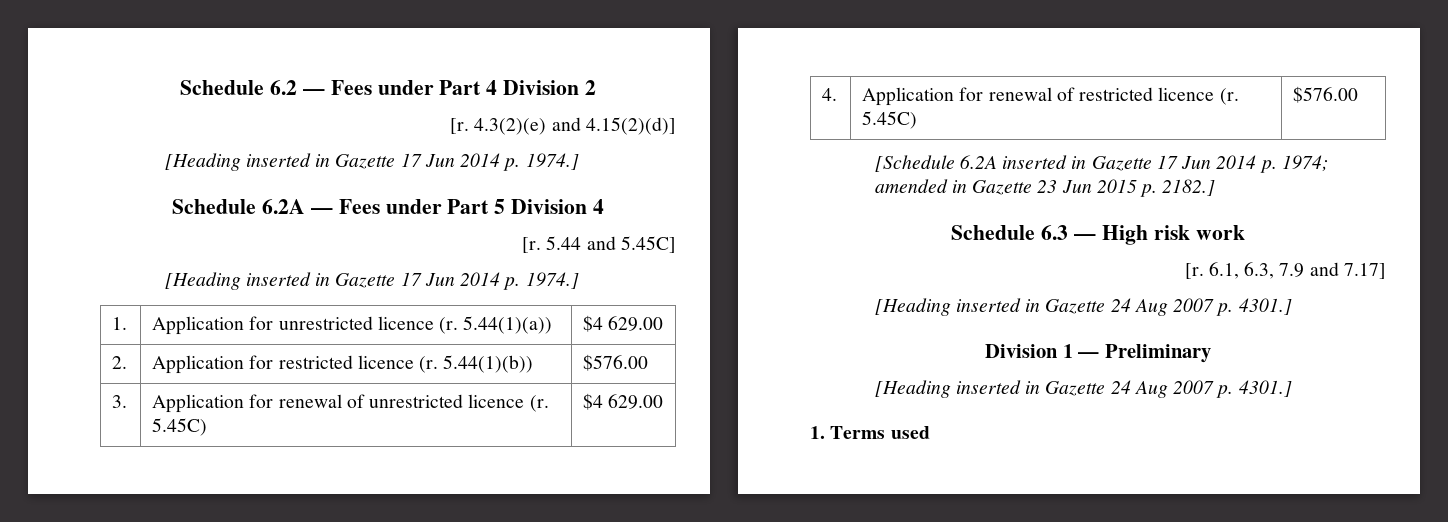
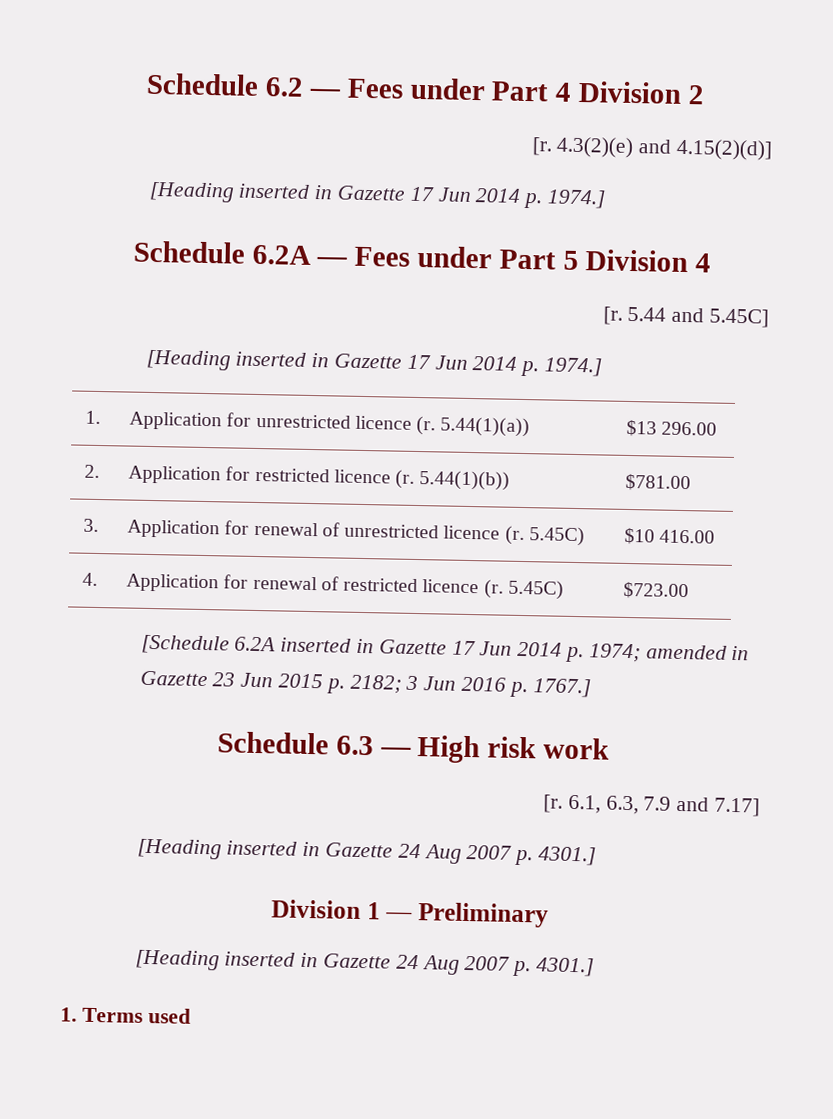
[583,315,664,332] $4 629.00 -> [626,419,718,437] $13 296.00
[583,354,649,371] $576.00 -> [625,473,692,492] $781.00
[583,393,664,410] $4 629.00 -> [624,527,716,545] $10 416.00
[1293,86,1359,103] $576.00 -> [623,581,690,600] $723.00
[1162,179,1216,196] 2182.] -> [349,674,591,698] 2182; 3 Jun 2016 p. 1767.]

